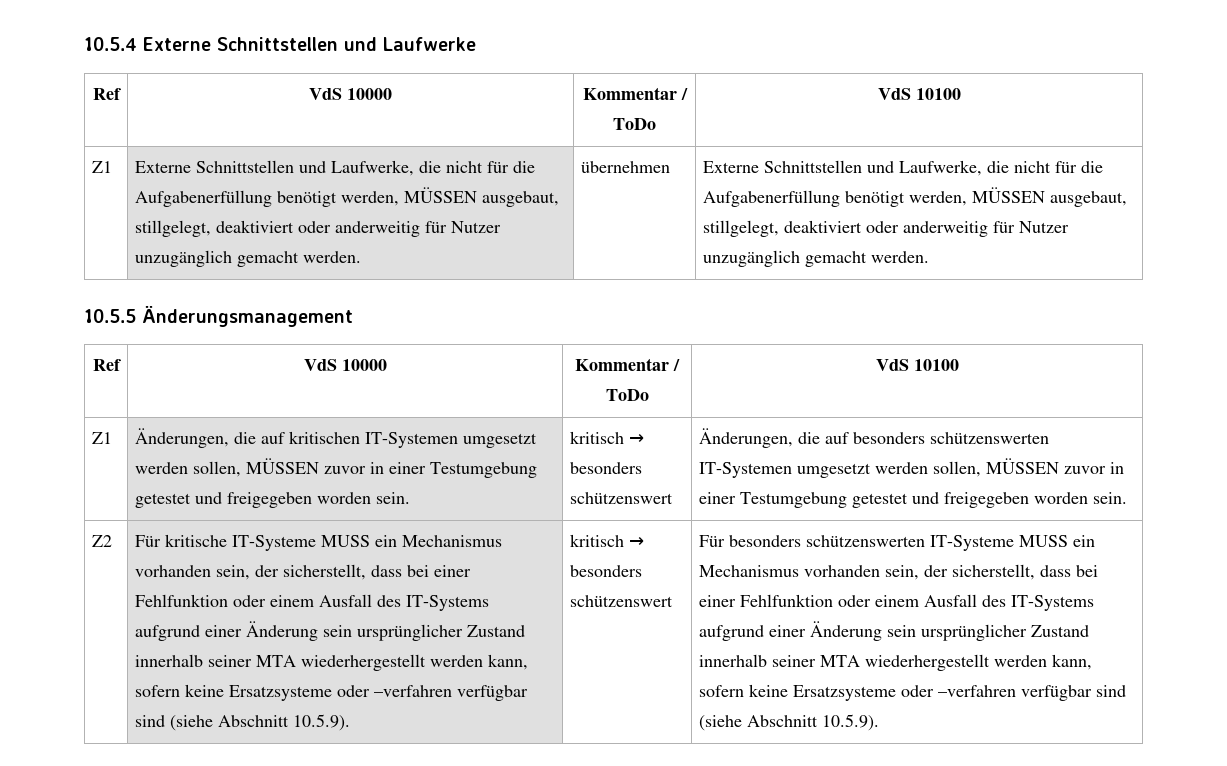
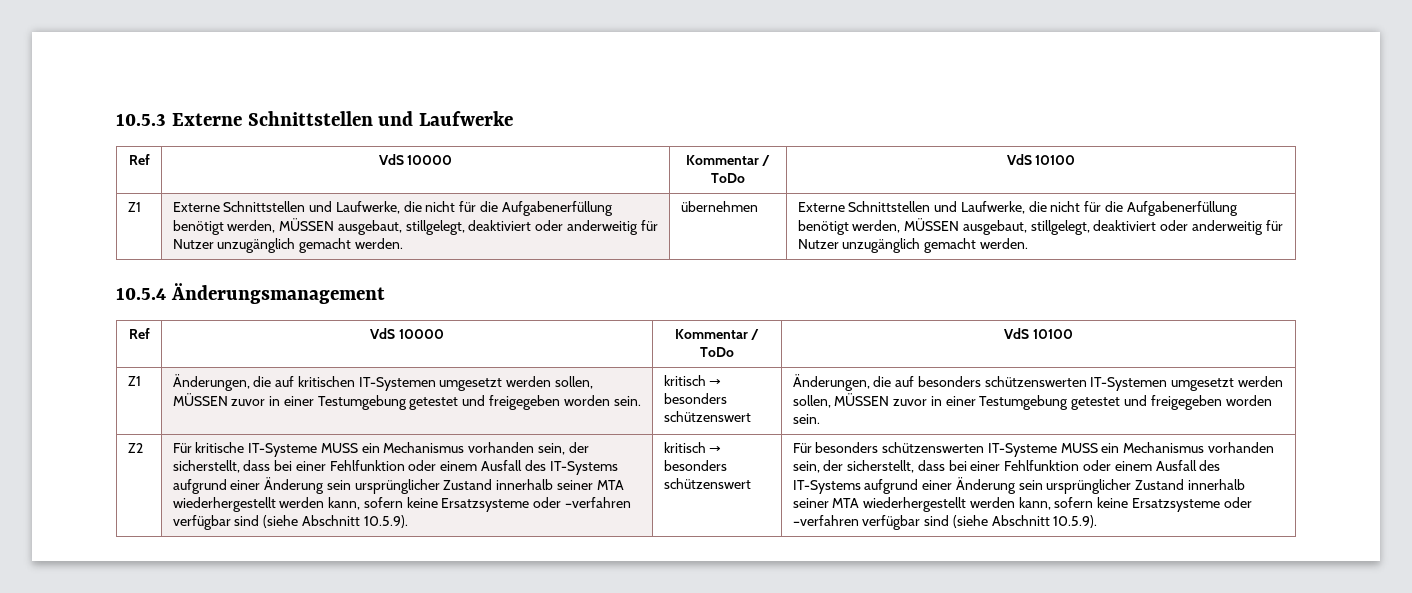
[84,37,137,51] 10.5.4 -> [116,113,166,126] 10.5.3
[84,309,136,323] 10.5.5 -> [116,287,166,300] 10.5.4

